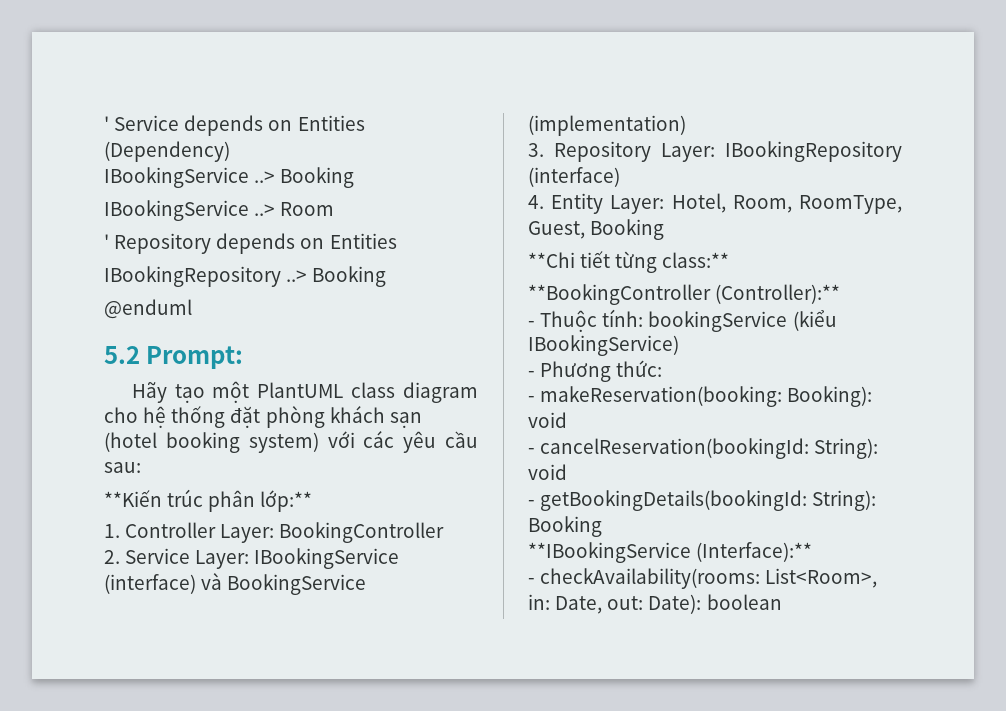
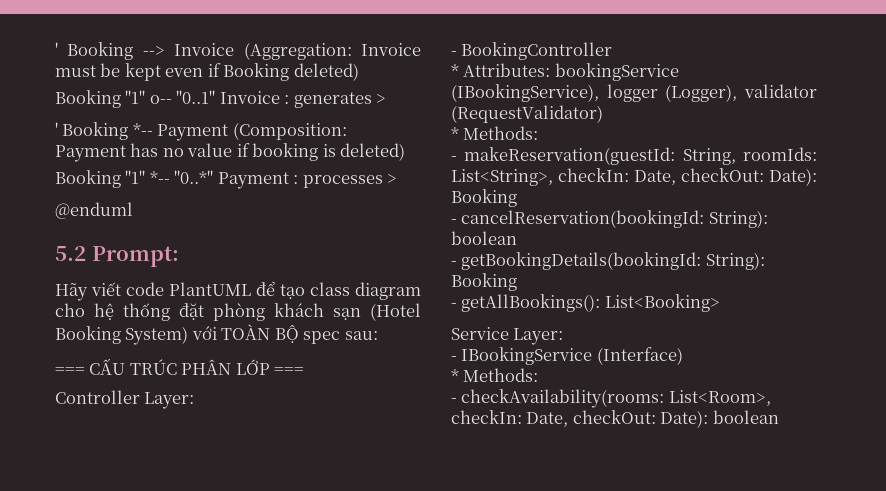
[104,115,365,136] [104,141,230,162] [104,167,355,188] [104,200,335,221] [104,233,397,254] [104,266,387,287] ' Service depends on Entities (Dependency) // IBookingService ..> Booking // IBookingService ..> Room // ' Repository depends on Entities // IBookingRepository ..> Booking -> [55,42,421,60] [55,63,359,81] [55,90,387,108] [55,122,347,141] [55,143,406,162] [55,170,398,189] ' Booking --> Invoice (Aggregation: Invoice must be kept even if Booking deleted) // Booking "1" o-- "0..1" Invoice : generates > // ' Booking *-- Payment (Composition: Payment has no value if booking is deleted) // Booking "1" *-- "0..*" Payment : processes >
[174,381,344,403] tạo một PlantUML -> [91,281,305,299] viết code PlantUML để tạo
[104,431,478,453] [104,462,141,473] [104,489,313,512] [104,524,120,538] (hotel booking system) với các yêu cầu sau: // **Kiến trúc phân lớp:** // 1. -> [370,303,421,321] [55,324,378,345] [55,358,305,375] (Hotel Booking System) với TOÀN BỘ spec sau: // === CẤU TRÚC PHÂN LỚP === //
(275, 533) none -> [451,51,457,56] // -
[104,548,400,569] [104,573,367,595] [528,115,686,136] [528,141,902,162] [528,167,620,187] [528,193,902,214] [528,219,665,240] [528,251,730,273] [528,284,841,305] [528,309,837,332] [528,335,679,356] [528,360,663,382] [528,386,873,407] [528,412,567,428] 2. Service Layer: IBookingService (interface) và BookingService (implementation) // 3. Repository Layer: IBookingRepository (interface) // 4. Entity Layer: Hotel, Room, RoomType, Guest, Booking // **Chi tiết từng class:** // **BookingController (Controller):** // - Thuộc tính: bookingService (kiểu IBookingService) // - Phương thức: // - makeReservation(booking: Booking): void -> [451,63,679,81] [451,84,817,102] [451,105,603,123] [451,126,539,140] [451,147,817,165] [451,168,817,186] [451,189,517,207] * Attributes: bookingService (IBookingService), logger (Logger), validator (RequestValidator) // * Methods: // - makeReservation(guestId: String, roomIds: List<String>, checkIn: Date, checkOut: Date): Booking
[528,464,567,480] void -> [451,231,517,245] boolean
[528,542,813,563] **IBookingService (Interface):** -> [451,294,720,312] [451,327,564,345] [451,347,683,365] [451,368,539,382] - getAllBookings(): List<Booking> // Service Layer: // - IBookingService (Interface) // * Methods:
[528,594,644,614] in: Date, out: -> [451,410,656,427] checkIn: Date, checkOut:

